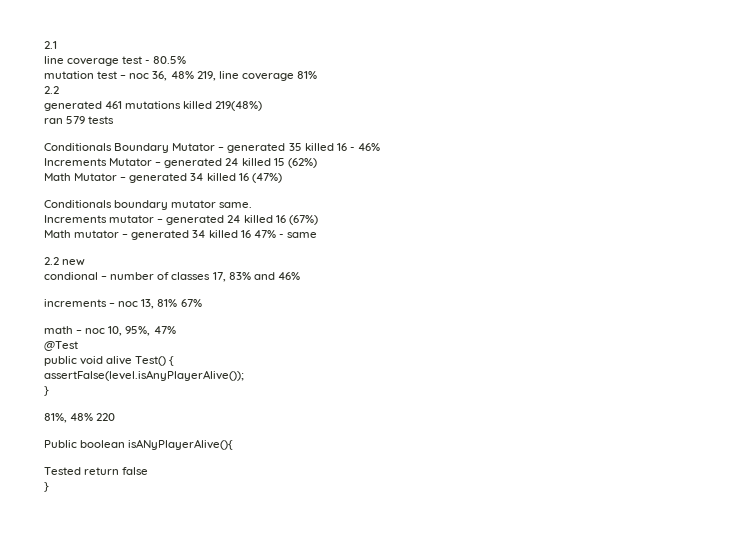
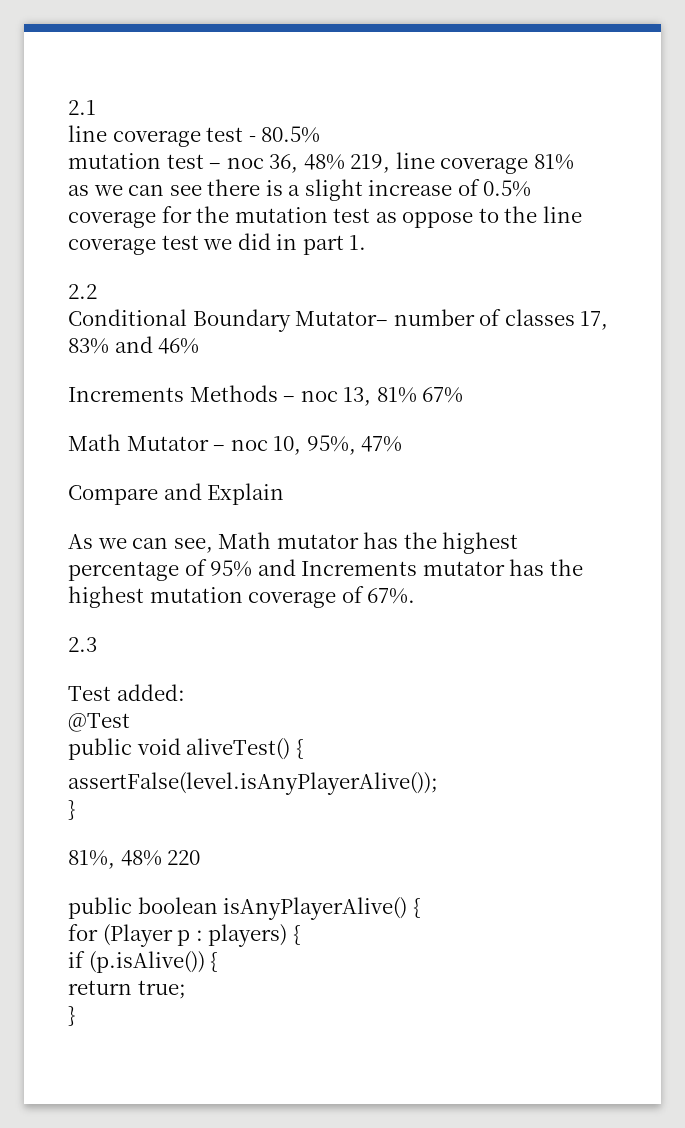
[44,86,59,94] [44,101,263,111] [44,116,115,124] [44,143,380,153] [44,158,317,168] [44,173,282,183] [44,200,253,210] [44,215,318,225] [44,230,317,240] [44,257,86,266] [44,272,108,280] 2.2 // generated 461 mutations killed 219(48%) // ran 579 tests // Conditionals Boundary Mutator – generated 35 killed 16 - 46% // Increments Mutator – generated 24 killed 15 (62%) // Math Mutator – generated 34 killed 16 (47%) // Conditionals boundary mutator same. // Increments mutator – generated 24 killed 16 (67%) // Math mutator – generated 34 killed 16 47% - same // 2.2 new // condional – -> [68,179,532,201] [68,206,582,228] [68,233,367,255] [68,284,97,299] [68,309,389,332] as we can see there is a slight increase of 0.5% coverage for the mutation test as oppose to the line coverage test we did in part 1. // 2.2 // Conditional Boundary Mutator–
[44,299,107,307] increments -> [68,385,278,402] Increments Methods
[44,326,73,334] math -> [68,434,209,451] Math Mutator
(176, 330) none -> [68,483,285,505] [68,532,519,554] [68,559,583,581] [68,586,416,608] [68,637,97,652] [68,684,185,701] // Compare and Explain // As we can see, Math mutator has the highest percentage of 95% and Increments mutator has the highest mutation coverage of 67%. // 2.3 // Test added:
[106,356,167,366] alive Test() -> [186,738,291,760] aliveTest()
[44,439,234,450] [44,467,149,475] Public boolean isANyPlayerAlive(){ // Tested return false -> [68,897,421,920] [68,924,301,947] [68,951,219,973] [68,980,186,999] public boolean isAnyPlayerAlive() { // for (Player p : players) { // if (p.isAlive()) { // return true;

